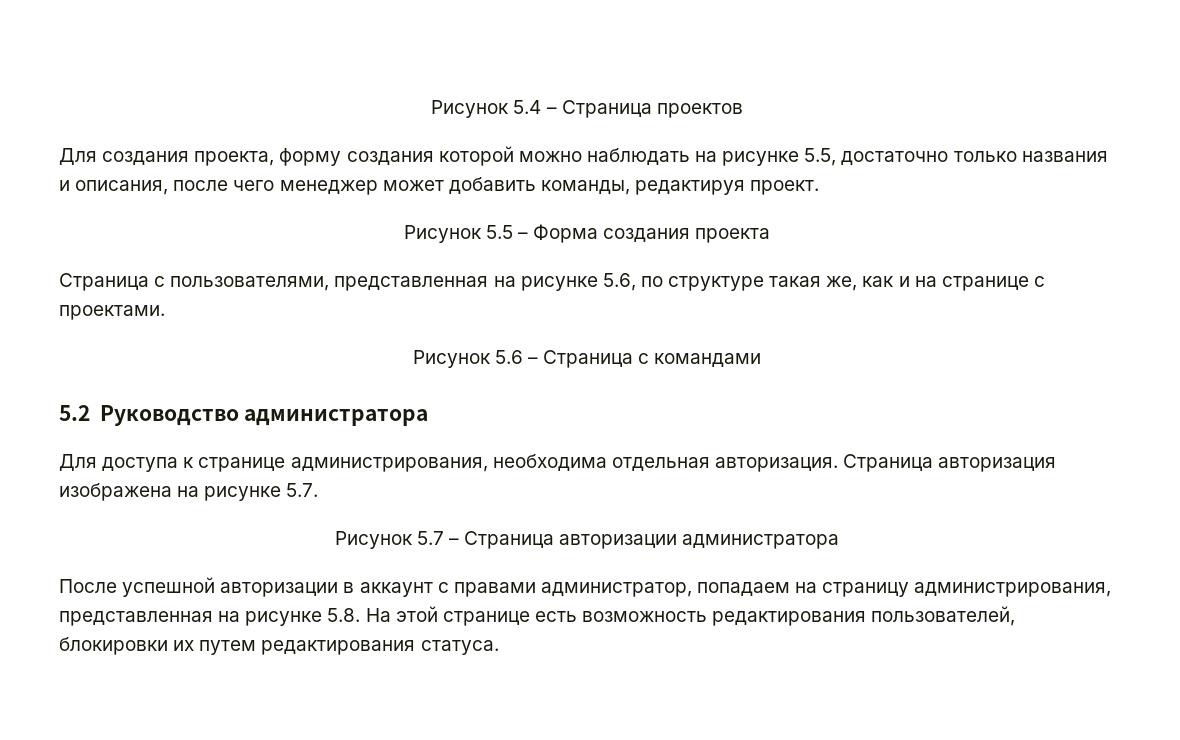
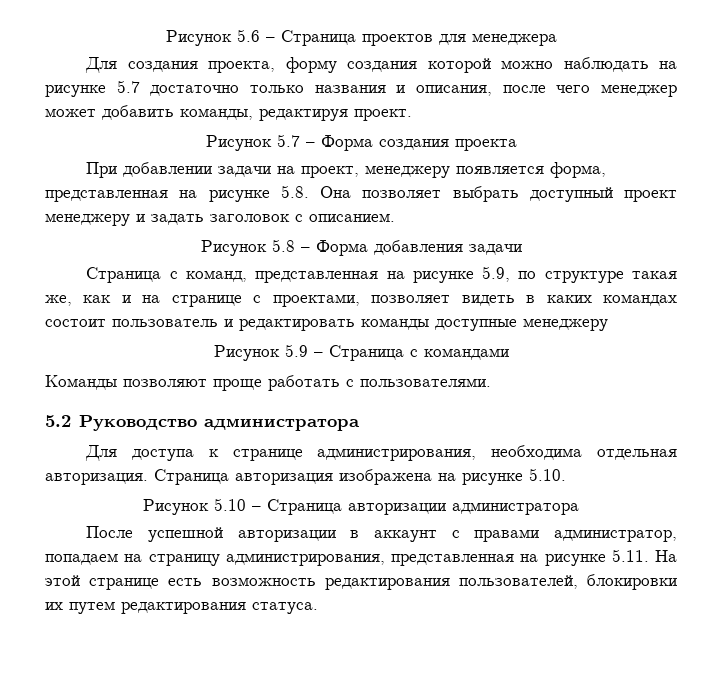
[431,100,542,118] Рисунок 5.4 -> [165,29,260,46] Рисунок 5.6
(743, 110) none -> [438,33,557,46] для менеджера
[804,148,837,166] 5.5, -> [116,80,140,93] 5.7
[485,225,513,239] 5.5 -> [276,134,300,147] 5.7
[59,273,636,291] Страница с пользователями, представленная на рисунке 5.6, -> [86,162,607,178] [45,185,677,202] [45,213,395,226] [200,239,522,256] [86,266,511,283] При добавлении задачи на проект, менеджеру появляется форма, представленная на рисунке 5.8. Она позволяет выбрать доступный проект менеджеру и задать заголовок с описанием. // Рисунок 5.8 – Форма добавления задачи // Страница с команд, представленная на рисунке 5.9,
[59,305,165,320] [412,350,523,368] проектами. // Рисунок 5.6 -> [272,294,677,307] [45,318,608,331] [213,344,308,361] проектами, позволяет видеть в каких командах состоит пользователь и редактировать команды доступные менеджеру // Рисунок 5.9
(762, 360) none -> [45,375,491,391] // Команды позволяют проще работать с пользователями.
[286,483,319,497] [334,531,444,549] 5.7. // Рисунок 5.7 -> [529,468,566,481] [143,498,246,515] 5.10. // Рисунок 5.10
[327,608,361,622] 5.8. -> [611,549,649,562] 5.11.

